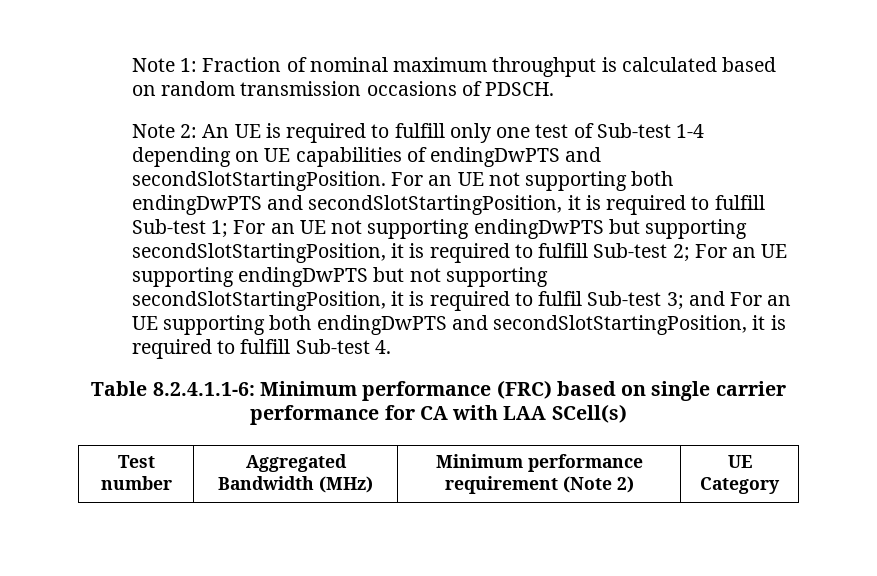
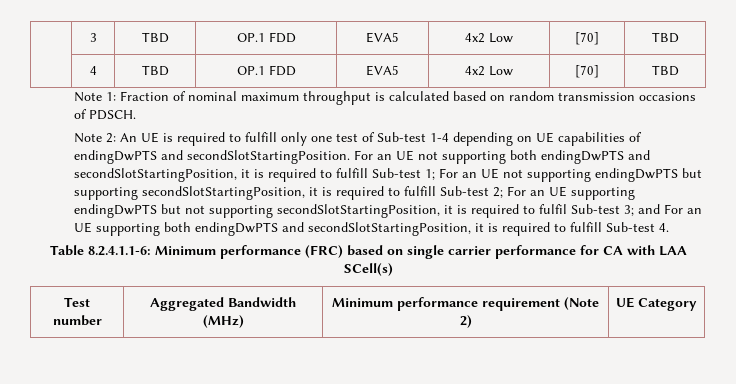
(131, 65) none -> [89,33,97,42] [141,32,169,43] [236,32,296,43] [366,32,399,43] [465,33,513,43] [575,32,599,45] [651,32,679,43] [89,66,97,75] [141,65,169,76] [236,65,296,76] [366,65,399,76] [465,66,513,76] [575,65,599,78] [651,65,679,76] | 3 | TBD | OP.1 FDD | EVA5 | 4x2 Low | [70] | TBD // | 4 | TBD | OP.1 FDD | EVA5 | 4x2 Low | [70] | TBD //

